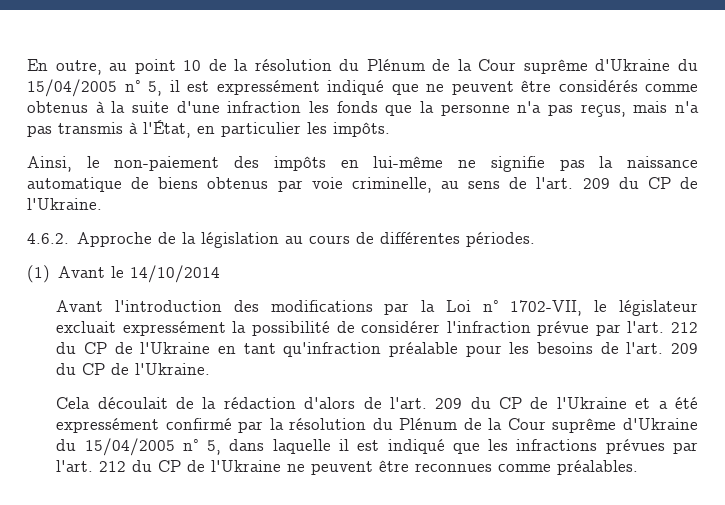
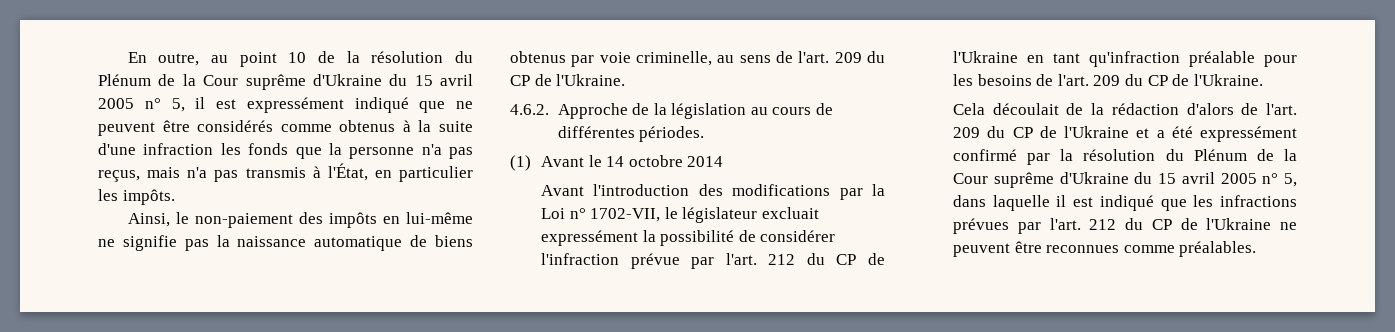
[27,79,117,97] 15/04/2005 -> [414,74,473,86] [98,98,134,109] 15 avril 2005
[130,265,221,283] 14/10/2014 -> [606,155,724,167] 14 octobre 2014
[84,438,175,456] 15/04/2005 -> [1158,172,1257,184] 15 avril 2005

